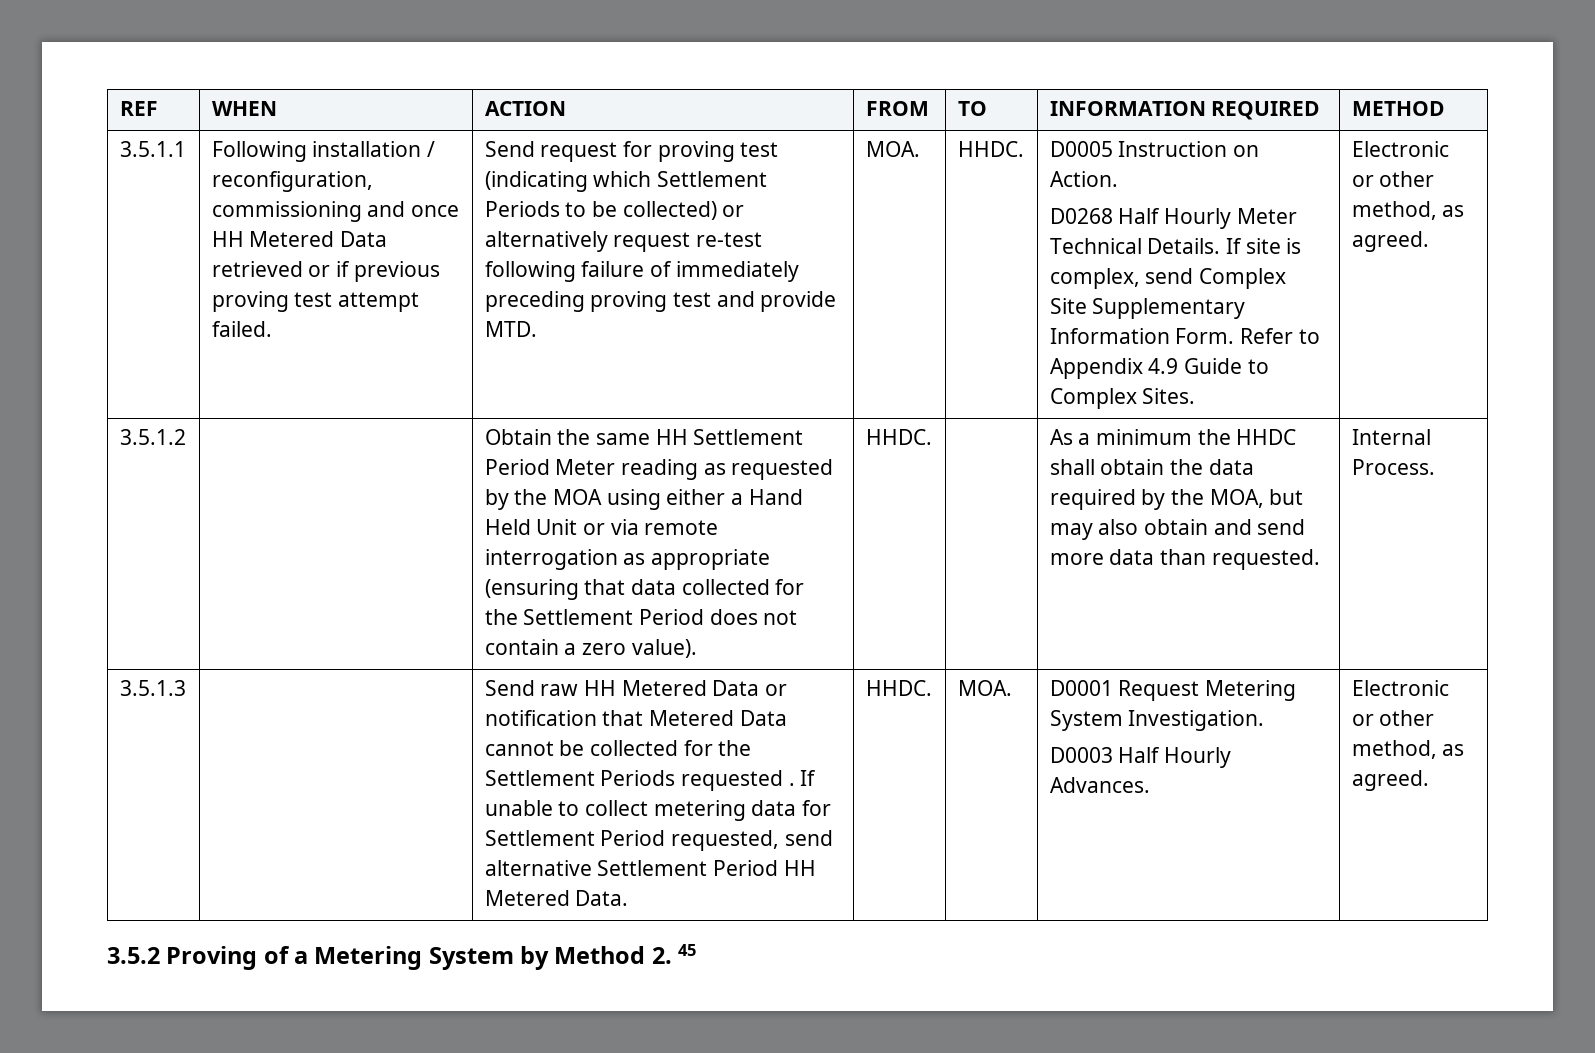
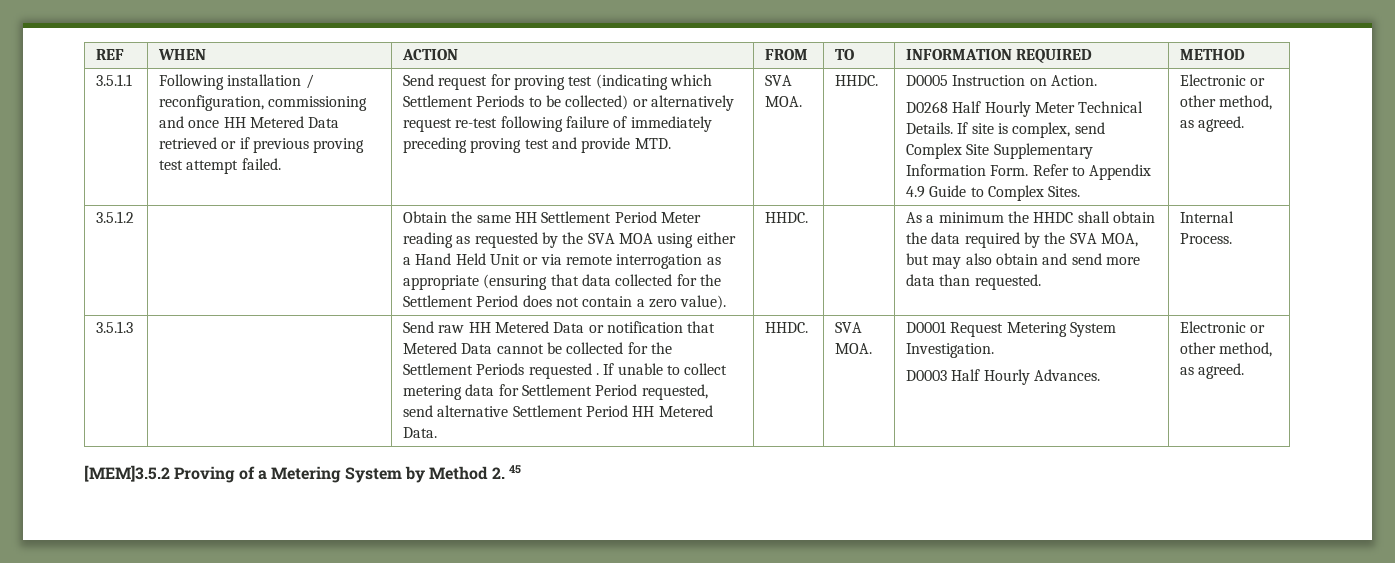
(537, 329) none -> [765,75,793,86] SVA
(548, 497) none -> [587,233,615,244] SVA
(1204, 497) none -> [1069,233,1097,244] SVA
(932, 688) none -> [835,322,863,333] SVA
[107,947,160,964] 3.5.2 -> [84,465,170,482] [MEM]3.5.2

